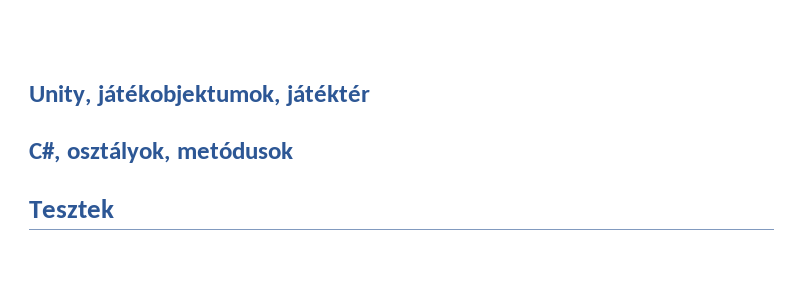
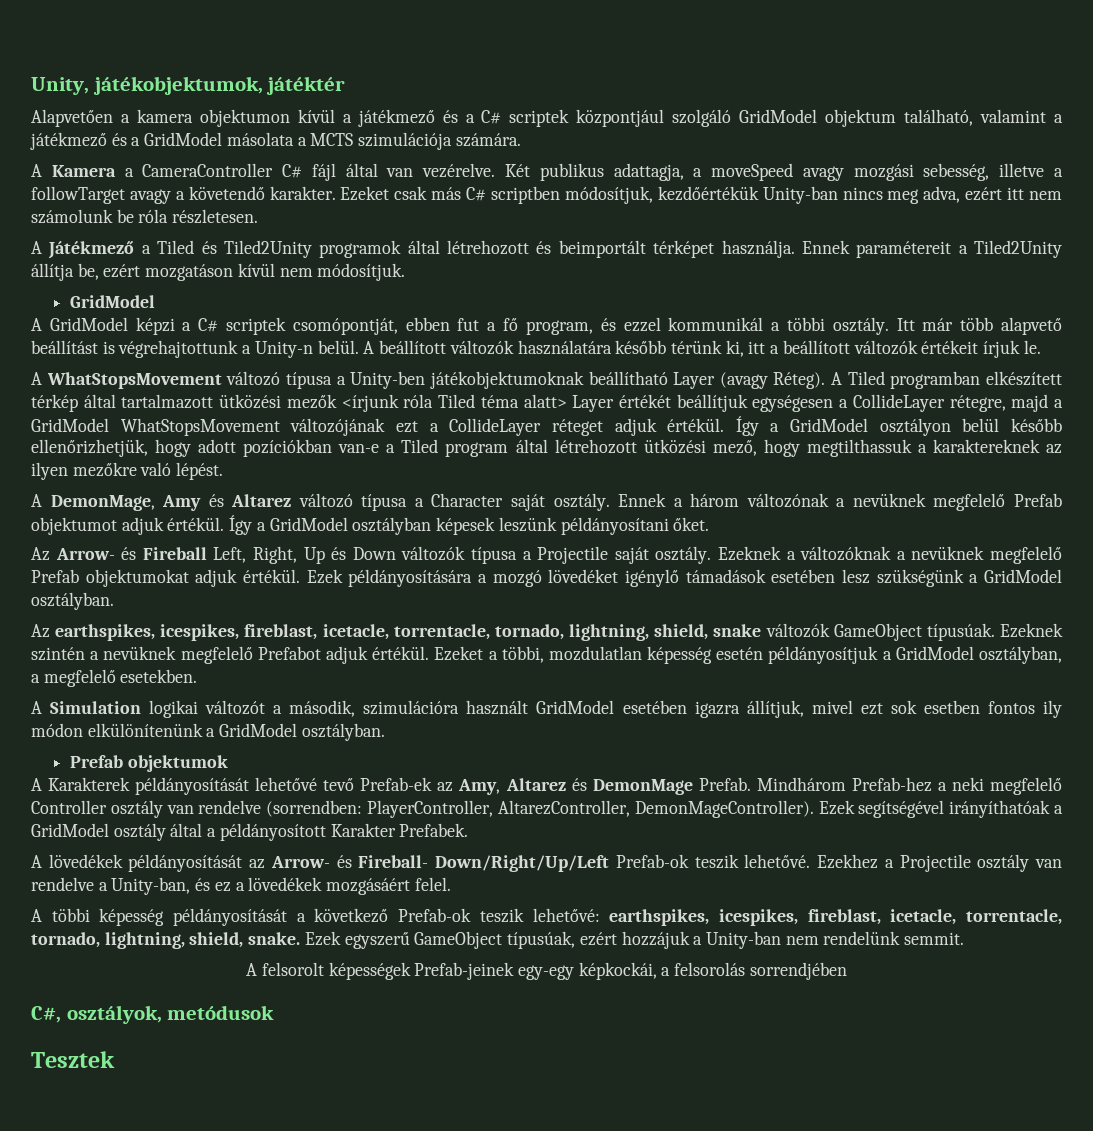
(370, 95) none -> [31,109,1064,127] [30,132,521,150] [31,163,1064,181] [31,186,1063,204] [31,209,259,224] [31,240,1062,259] [31,263,406,281] [69,295,155,308] [31,317,1063,335] [31,340,1041,358] [31,371,1062,389] [31,394,1063,412] [31,416,1062,436] [31,439,1062,457] [31,462,224,480] [31,493,1062,511] [31,515,710,535] [31,546,1063,564] [31,569,1062,587] [31,592,114,610] [31,623,1064,641] [31,646,1062,664] [31,669,198,687] [31,700,1063,718] [31,723,385,741] [69,755,228,772] [31,777,1062,795] [31,800,1064,818] [31,823,469,841] [31,854,1063,872] [31,877,451,895] [31,908,1062,926] [31,931,965,949] [246,962,847,980] // Alapvetően a kamera objektumon kívül a játékmező és a C# scriptek központjául szolgáló GridModel objektum található, valamint a játékmező és a GridModel másolata a MCTS szimulációja számára. // A Kamera a CameraController C# fájl által van vezérelve. Két publikus adattagja, a moveSpeed avagy mozgási sebesség, illetve a followTarget avagy a követendő karakter. Ezeket csak más C# scriptben módosítjuk, kezdőértékük Unity-ban nincs meg adva, ezért itt nem számolunk be róla részletesen. // A Játékmező a Tiled és Tiled2Unity programok által létrehozott és beimportált térképet használja. Ennek paramétereit a Tiled2Unity állítja be, ezért mozgatáson kívül nem módosítjuk. // GridModel // A GridModel képzi a C# scriptek csomópontját, ebben fut a fő program, és ezzel kommunikál a többi osztály. Itt már több alapvető beállítást is végrehajtottunk a Unity-n belül. A beállított változók használatára később térünk ki, itt a beállított változók értékeit írjuk le. // A WhatStopsMovement változó típusa a Unity-ben játékobjektumoknak beállítható Layer (avagy Réteg). A Tiled programban elkészített térkép által tartalmazott ütközési mezők <írjunk róla Tiled téma alatt> Layer értékét beállítjuk egységesen a CollideLayer rétegre, majd a GridModel WhatStopsMovement változójának ezt a CollideLayer réteget adjuk értékül. Így a GridModel osztályon belül később ellenőrizhetjük, hogy adott pozíciókban van-e a Tiled program által létrehozott ütközési mező, hogy megtilthassuk a karaktereknek az ilyen mezőkre való lépést. // A DemonMage, Amy és Altarez változó típusa a Character saját osztály. Ennek a három változónak a nevüknek megfelelő Prefab objektumot adjuk értékül. Így a GridModel osztályban képesek leszünk példányosítani őket. // Az Arrow- és Fireball Left, Right, Up és Down változók típusa a Projectile saját osztály. Ezeknek a változóknak a nevüknek megfelelő Prefab objektumokat adjuk értékül. Ezek példányosítására a mozgó lövedéket igénylő támadások esetében lesz szükségünk a GridModel osztályban. // Az earthspikes, icespikes, fireblast, icetacle, torrentacle, tornado, lightning, shield, snake változók GameObject típusúak. Ezeknek szintén a nevüknek megfelelő Prefabot adjuk értékül. Ezeket a többi, mozdulatlan képesség esetén példányosítjuk a GridModel osztályban, a megfelelő esetekben. // A Simulation logikai változót a második, szimulációra használt GridModel esetében igazra állítjuk, mivel ezt sok esetben fontos ily módon elkülönítenünk a GridModel osztályban. // Prefab objektumok // A Karakterek példányosítását lehetővé tevő Prefab-ek az Amy, Altarez és DemonMage Prefab. Mindhárom Prefab-hez a neki megfelelő Controller osztály van rendelve (sorrendben: PlayerController, AltarezController, DemonMageController). Ezek segítségével irányíthatóak a GridModel osztály által a példányosított Karakter Prefabek. // A lövedékek példányosítását az Arrow- és Fireball- Down/Right/Up/Left Prefab-ok teszik lehetővé. Ezekhez a Projectile osztály van rendelve a Unity-ban, és ez a lövedékek mozgásáért felel. // A többi képesség példányosítását a következő Prefab-ok teszik lehetővé: earthspikes, icespikes, fireblast, icetacle, torrentacle, tornado, lightning, shield, snake. Ezek egyszerű GameObject típusúak, ezért hozzájuk a Unity-ban nem rendelünk semmit. // A felsorolt képességek Prefab-jeinek egy-egy képkockái, a felsorolás sorrendjében

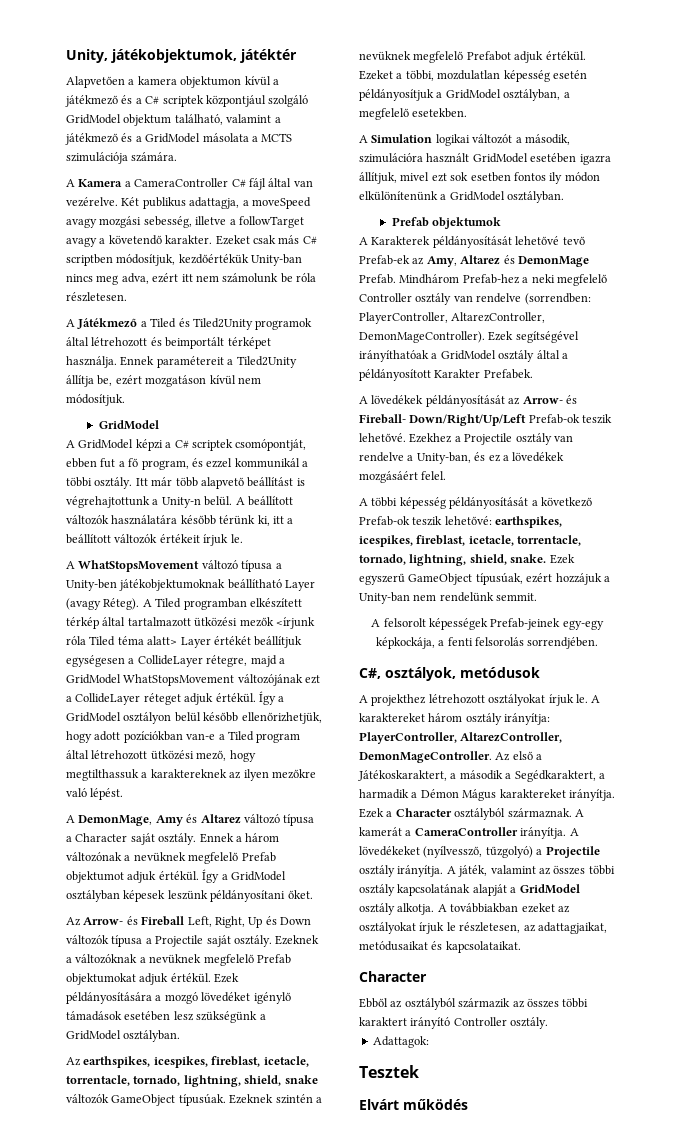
[578,962,847,980] [31,1005,275,1024] képkockái, a felsorolás sorrendjében // C#, osztályok, metódusok -> [375,637,599,649] [359,667,540,681] [359,694,601,706] [359,713,551,725] [359,732,563,744] [359,751,543,763] [358,770,605,782] [359,789,615,801] [359,808,584,820] [359,827,579,839] [359,846,600,858] [359,865,615,877] [359,884,580,896] [359,903,570,915] [359,922,607,934] [359,941,521,953] [359,971,427,982] [359,998,589,1010] [359,1017,549,1029] [372,1036,429,1048] képkockája, a fenti felsorolás sorrendjében. // C#, osztályok, metódusok // A projekthez létrehozott osztályokat írjuk le. A karaktereket három osztály irányítja: PlayerController, AltarezController, DemonMageController. Az első a Játékoskaraktert, a második a Segédkaraktert, a harmadik a Démon Mágus karaktereket irányítja. Ezek a Character osztályból származnak. A kamerát a CameraController irányítja. A lövedékeket (nyílvessző, tűzgolyó) a Projectile osztály irányítja. A játék, valamint az összes többi osztály kapcsolatának alapját a GridModel osztály alkotja. A továbbiakban ezeket az osztályokat írjuk le részletesen, az adattagjaikat, metódusaikat és kapcsolataikat. // Character // Ebből az osztályból származik az összes többi karaktert irányító Controller osztály. // Adattagok:
(115, 1059) none -> [359,1099,468,1110] // Elvárt működés

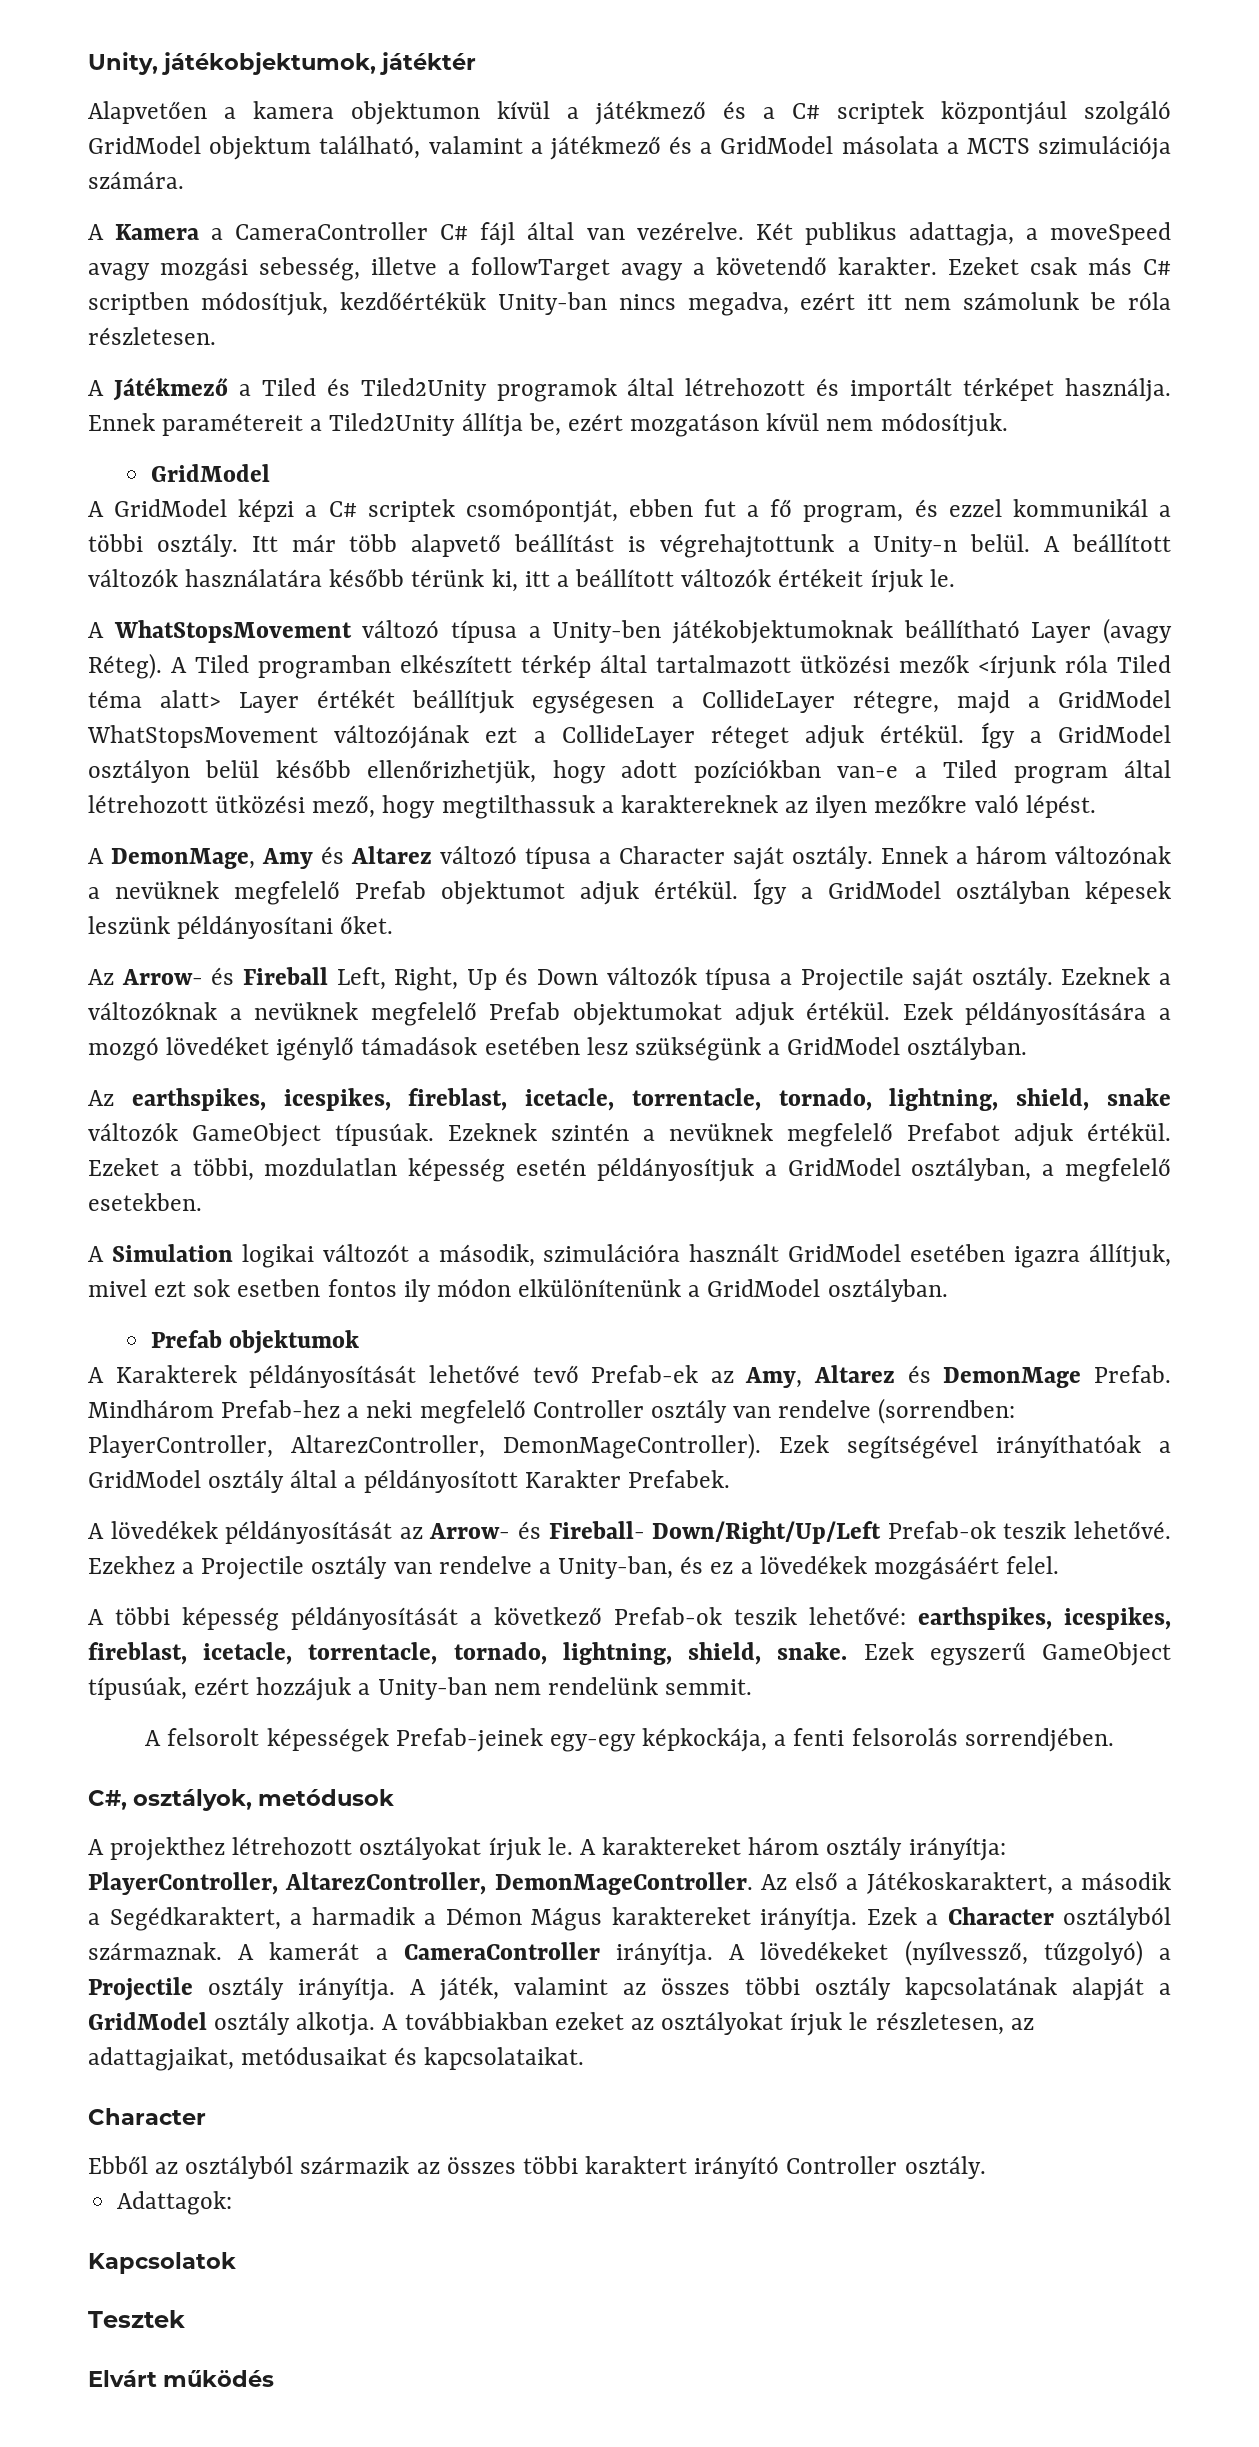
[96,273,149,285] meg adva, -> [687,292,789,316] megadva,
[165,337,225,349] beimportált -> [850,378,953,401] importált
(429, 1042) none -> [88,2252,236,2274] // Kapcsolatok

